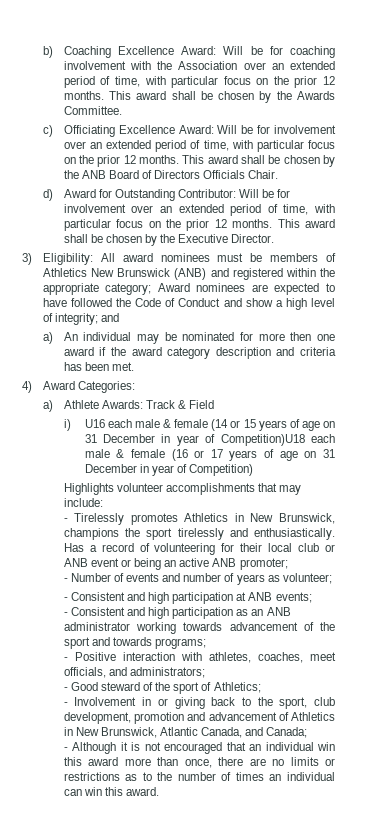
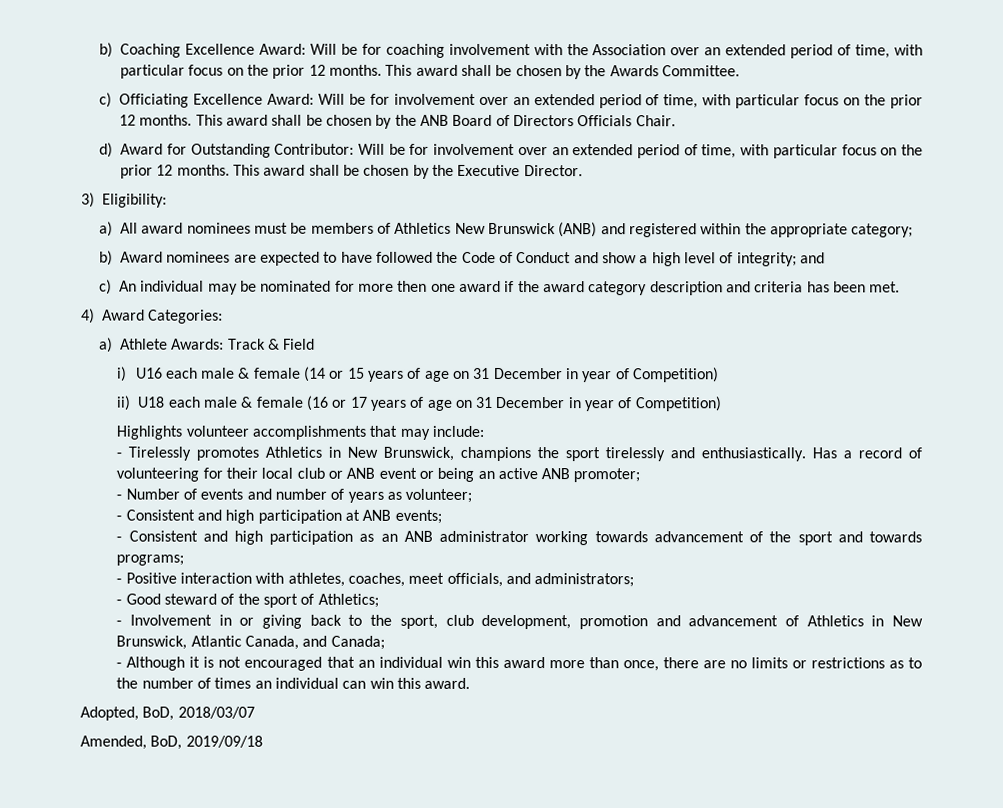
(93, 259) none -> [99,221,114,237] // a)
(152, 289) none -> [99,250,114,266] // b)
[42,332,53,344] a) -> [99,279,113,295] c)
[220,434,305,446] Competition)U18 -> [632,367,719,383] [116,395,166,411] Competition) // ii) U18
(160, 791) none -> [80,706,255,721] [80,735,263,750] // Adopted, BoD, 2018/03/07 // Amended, BoD, 2019/09/18

